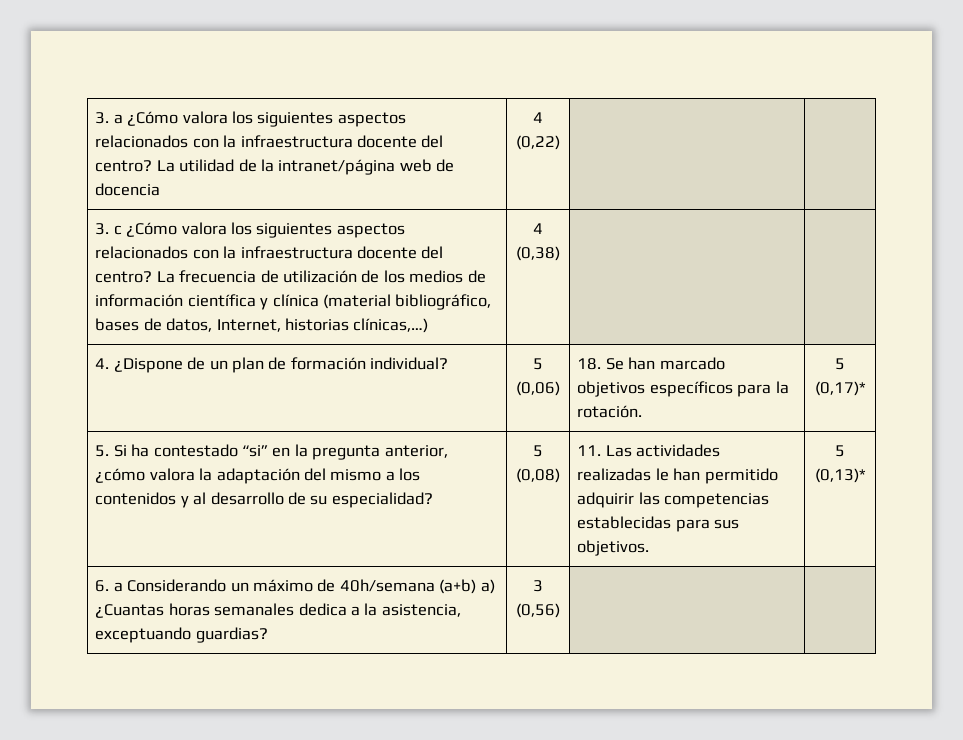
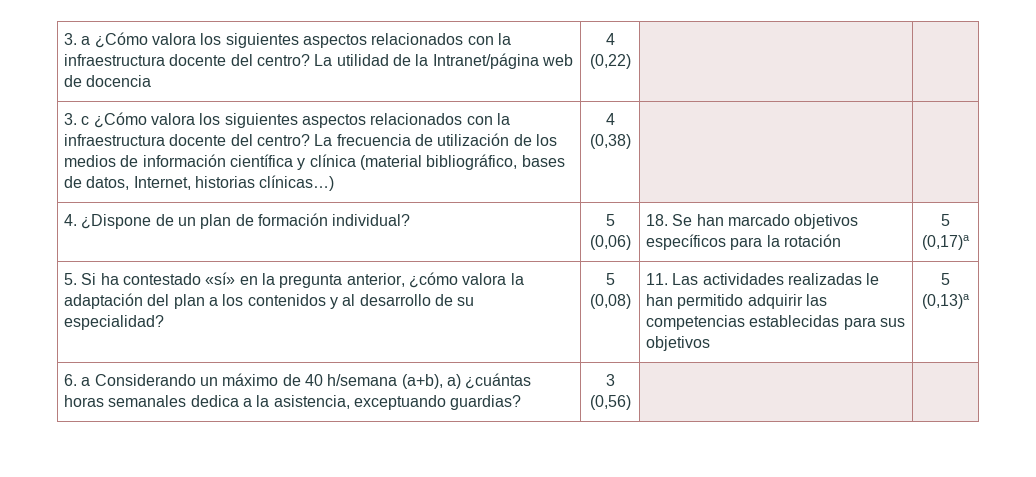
[278,159,396,175] intranet/página -> [432,53,539,69] Intranet/página
[353,318,429,333] clínicas,…) -> [259,175,335,191] clínicas…)
[577,405,643,418] [835,358,845,370] [814,381,866,396] rotación. | 5 (0,17)* -> [784,234,842,247] [941,214,950,226] [922,235,970,250] rotación | 5 (0,17)a
[242,445,269,457] “si” -> [205,272,236,285] «sí»
[330,469,382,481] mismo -> [173,294,205,309] plan
[577,540,650,556] [835,445,845,457] [814,468,866,483] objetivos. | 5 (0,13)* -> [646,336,711,351] [941,273,950,285] [922,294,970,309] objetivos | 5 (0,13)a
[339,579,495,594] [95,604,165,618] 40h/semana (a+b) a) ¿Cuantas -> [305,373,532,389] 40 h/semana (a+b), a) ¿cuántas

